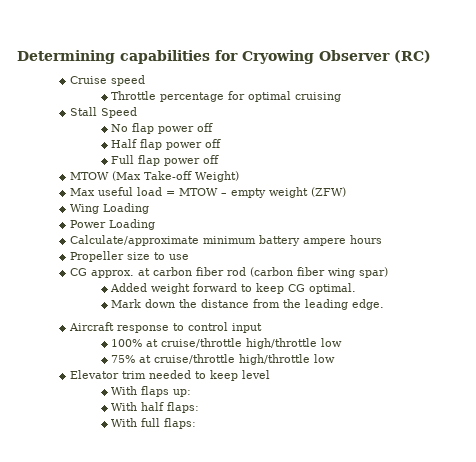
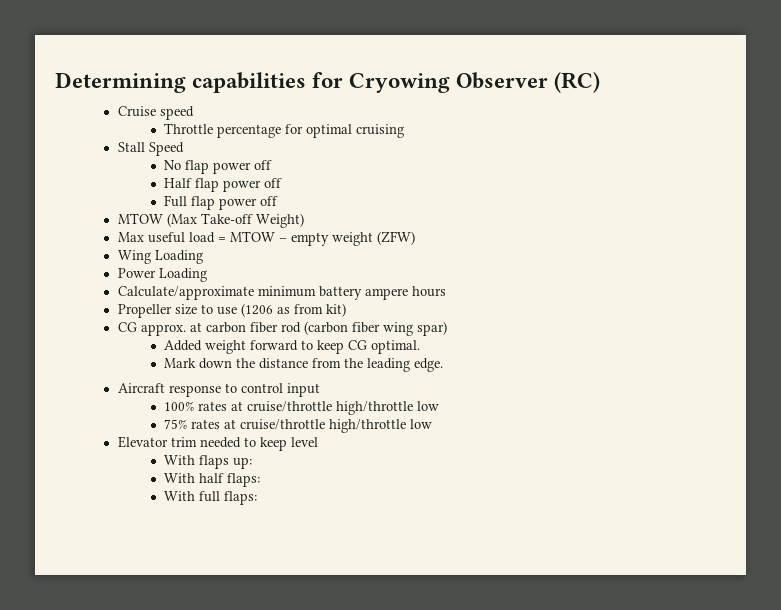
(190, 257) none -> [240,303,346,317] (1206 as from kit)
(143, 343) none -> [198,401,228,411] rates
(136, 359) none -> [191,419,221,429] rates

